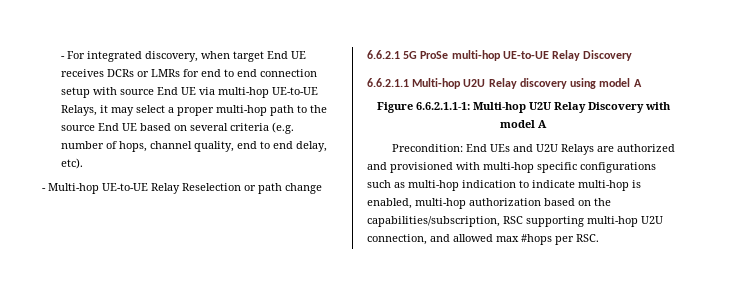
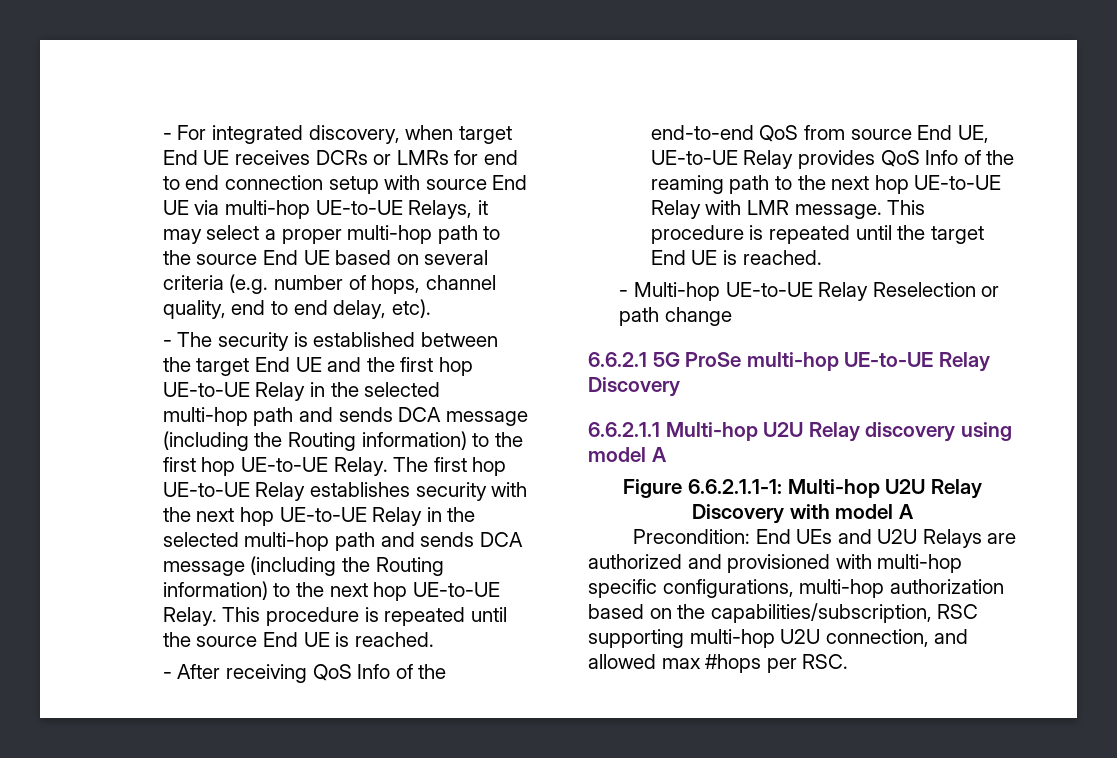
(83, 163) none -> [162,332,498,351] [162,357,473,376] [162,382,441,401] [162,407,528,426] [162,431,523,451] [162,457,507,476] [162,482,528,501] [162,507,476,526] [162,532,523,551] [162,556,444,576] [162,581,500,601] [162,607,507,626] [162,632,434,647] [162,664,447,683] [650,125,989,143] [650,150,1015,169] [650,175,1002,194] [650,200,926,219] [650,225,984,244] [650,250,822,265] // - The security is established between the target End UE and the first hop UE-to-UE Relay in the selected multi-hop path and sends DCA message (including the Routing information) to the first hop UE-to-UE Relay. The first hop UE-to-UE Relay establishes security with the next hop UE-to-UE Relay in the selected multi-hop path and sends DCA message (including the Routing information) to the next hop UE-to-UE Relay. This procedure is repeated until the source End UE is reached. // - After receiving QoS Info of the end-to-end QoS from source End UE, UE-to-UE Relay provides QoS Info of the reaming path to the next hop UE-to-UE Relay with LMR message. This procedure is repeated until the target End UE is reached.
[580,162,656,173] [367,180,641,191] [367,198,412,209] configurations such as multi-hop indication to indicate multi-hop is enabled, -> [662,579,794,598] configurations,

